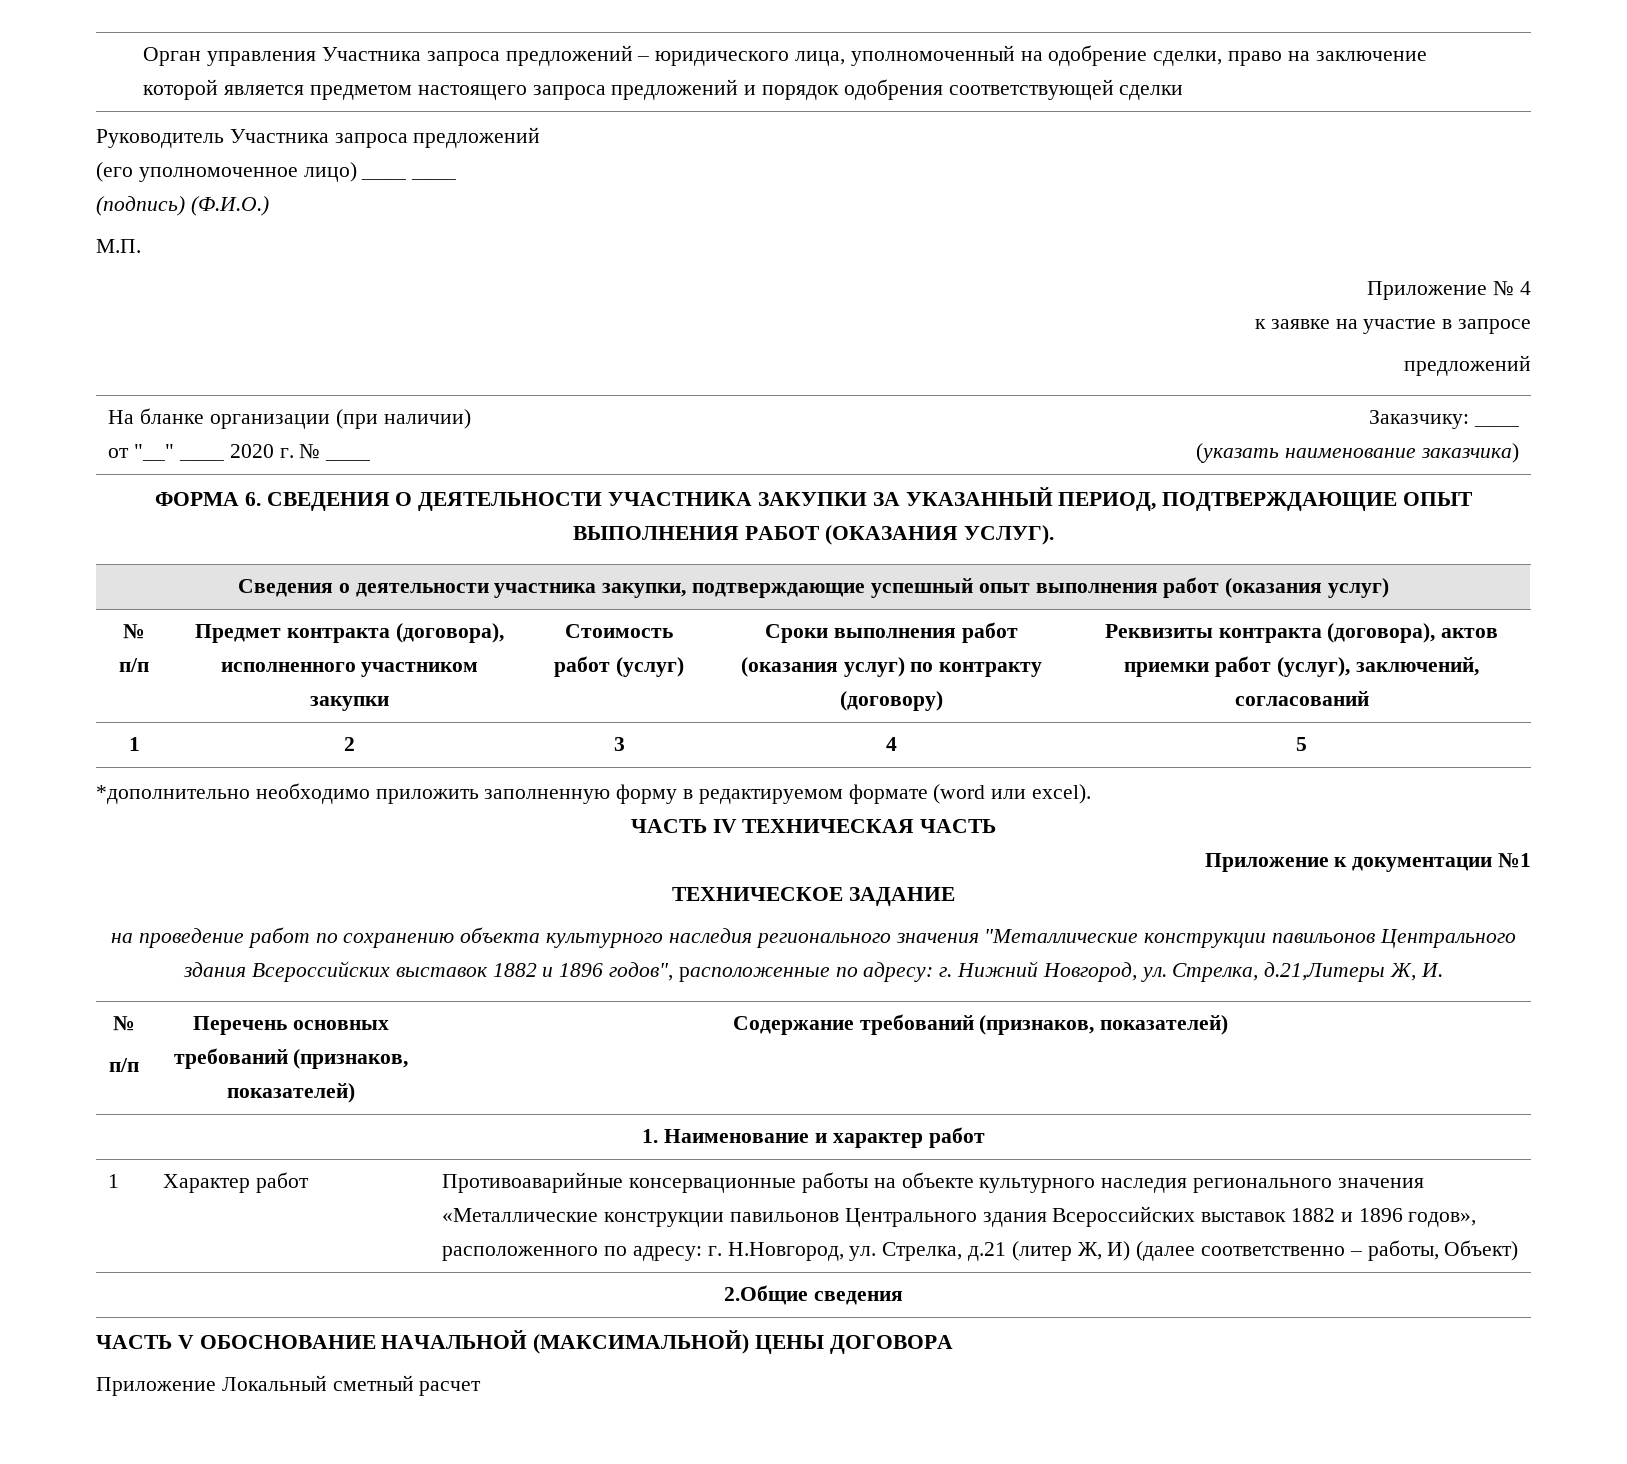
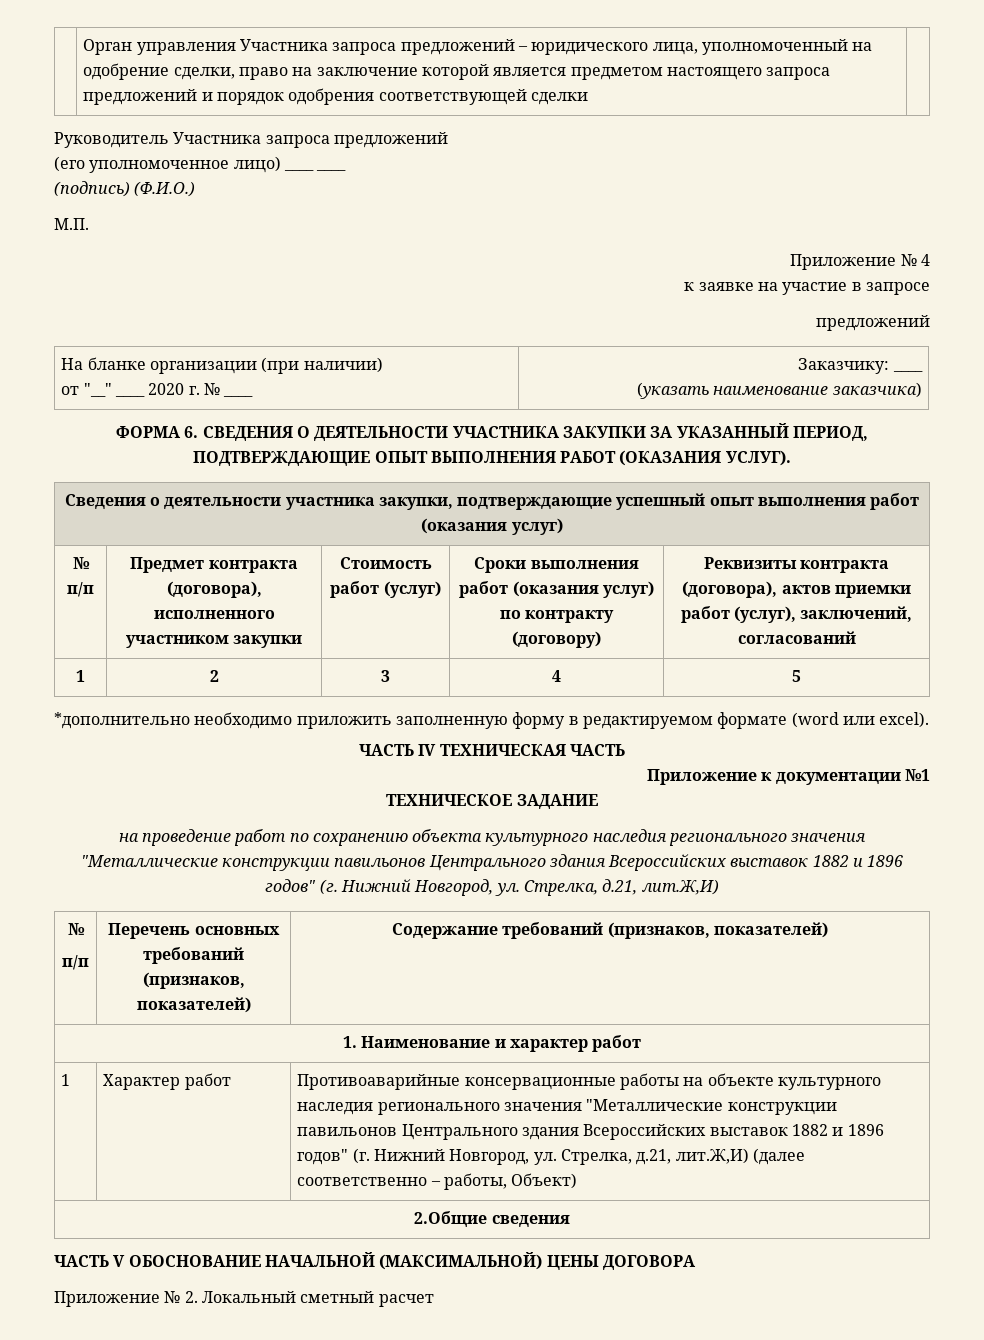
[608,961,1443,982] годов", расположенные по адресу: г. Нижний Новгород, ул. Стрелка, д.21,Литеры Ж, И. -> [265,879,719,896] годов" (г. Нижний Новгород, ул. Стрелка, д.21, лит.Ж,И)
[442,1206,1477,1227] [442,1241,1131,1261] «Металлические конструкции павильонов Центрального здания Всероссийских выставок 1882 и 1896 годов», расположенного по адресу: г. Н.Новгород, ул. Стрелка, д.21 (литер Ж, И) -> [586,1099,837,1115] [297,1124,884,1140] [297,1148,749,1165] "Металлические конструкции павильонов Центрального здания Всероссийских выставок 1882 и 1896 годов" (г. Нижний Новгород, ул. Стрелка, д.21, лит.Ж,И)
(216, 1386) none -> [164,1291,198,1303] № 2.

